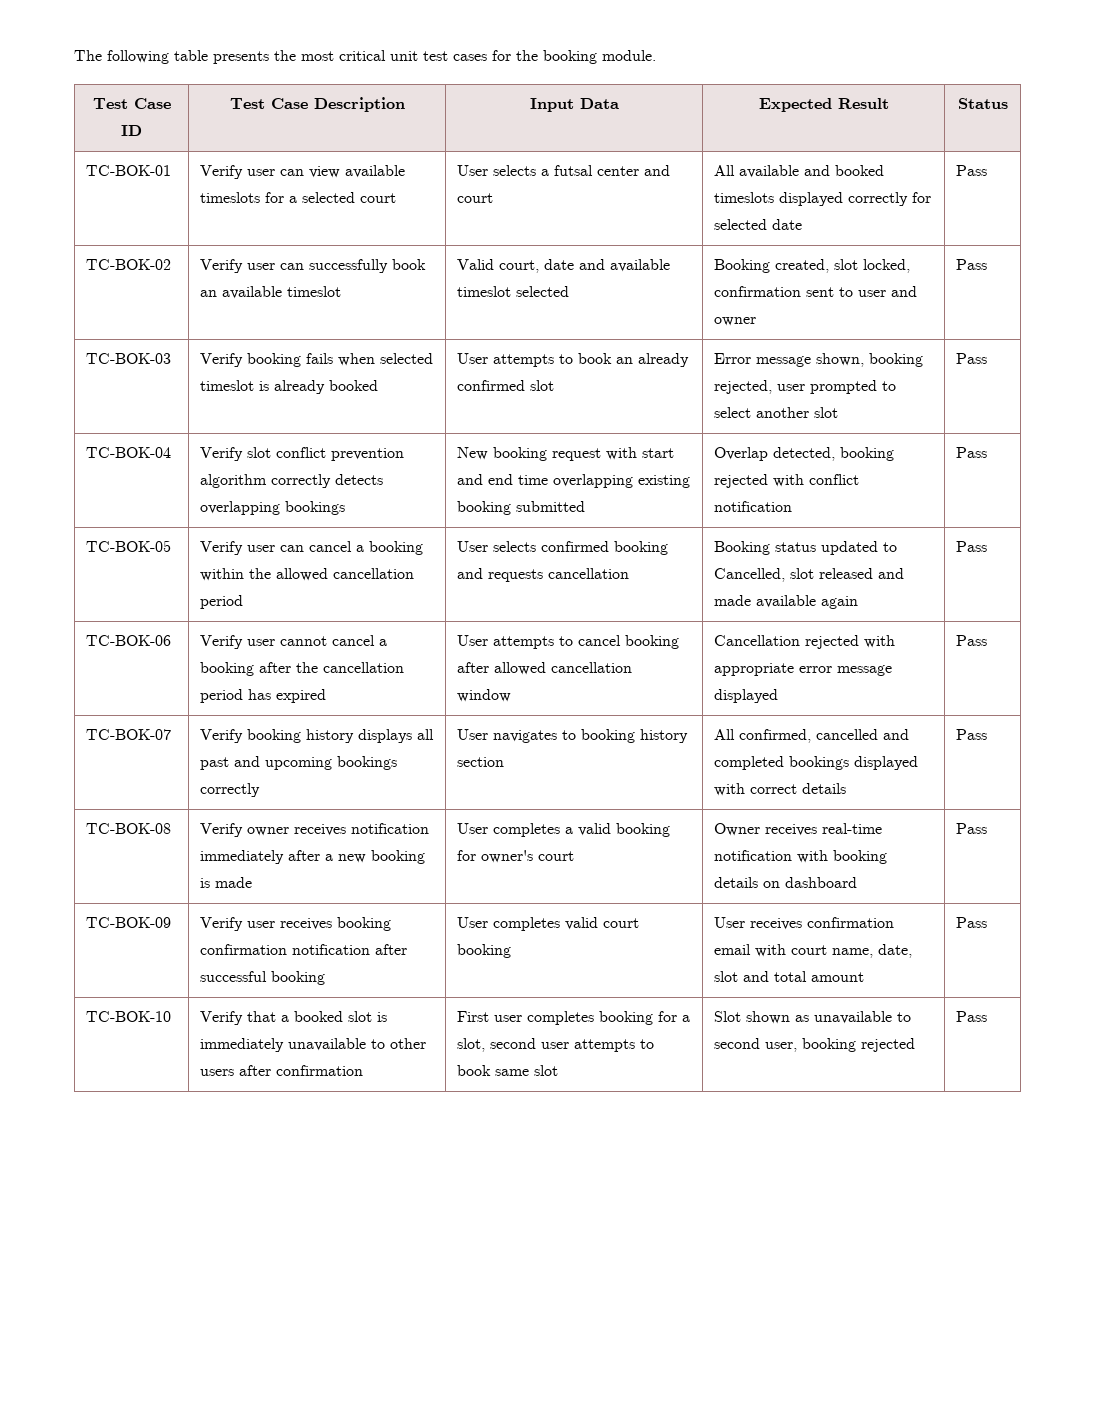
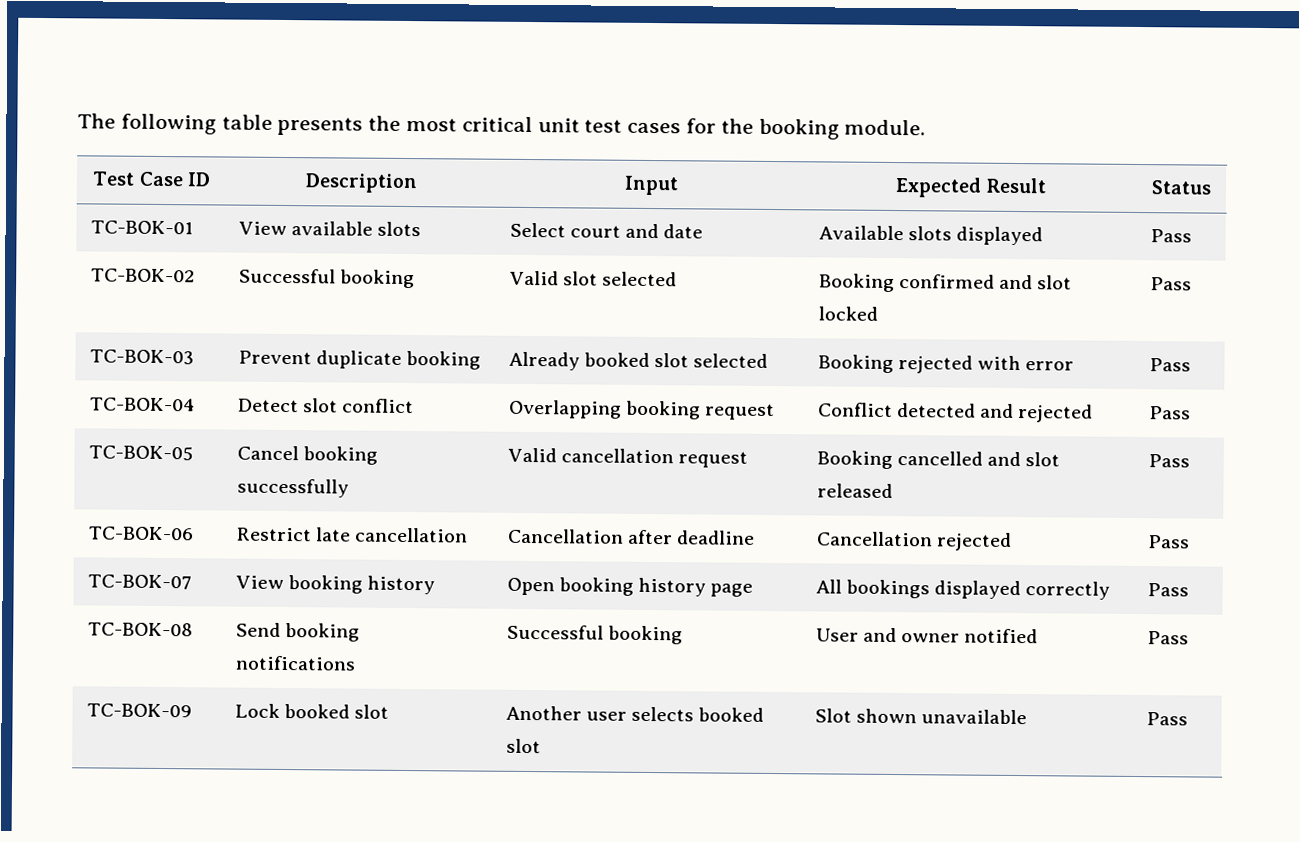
[229,98,308,109] Test Case -> (211, 179) none
[579,98,619,109] Data -> (679, 185) none
[200,165,406,179] [200,192,397,203] [457,165,671,176] [457,193,494,203] [714,165,885,178] [714,192,932,206] [714,219,803,230] [956,165,988,176] [86,259,172,270] [200,259,427,273] [200,286,342,299] [457,259,671,273] [457,286,570,297] [714,259,911,273] [714,286,918,297] [714,317,757,326] Verify user can view available timeslots for a selected court | User selects a futsal center and court | All available and booked timeslots displayed correctly for selected date | Pass // TC-BOK-02 | Verify user can successfully book an available timeslot | Valid court, date and available timeslot selected | Booking created, slot locked, confirmation sent to user and owner -> [237,221,422,237] [509,222,704,239] [818,225,1044,246] [1149,229,1192,243] [90,268,195,283] [238,268,415,289] [508,270,678,287] [818,273,1073,292] [817,306,878,321] View available slots | Select court and date | Available slots displayed | Pass // TC-BOK-02 | Successful booking | Valid slot selected | Booking confirmed and slot locked
[200,353,434,367] [200,380,379,394] [457,353,690,367] [457,380,555,391] [714,353,924,367] [714,380,897,394] [714,407,839,418] Verify booking fails when selected timeslot is already booked | User attempts to book an already confirmed slot | Error message shown, booking rejected, user prompted to select another slot -> [237,350,482,370] [508,351,769,371] [817,354,1075,374] Prevent duplicate booking | Already booked slot selected | Booking rejected with error
[200,447,244,461] Verify -> [237,398,299,413] Detect
[331,448,405,461] [200,474,384,488] [200,501,346,515] [457,447,675,461] [457,474,691,488] [457,501,586,515] [714,447,895,461] [714,474,860,488] [714,501,793,512] [956,447,988,458] [86,540,172,552] [200,541,424,555] [200,568,415,581] [200,595,244,609] [457,541,669,555] [457,568,630,582] [714,541,898,555] [714,568,905,582] [714,595,859,609] [956,541,988,552] [86,635,172,646] [200,635,388,649] [200,662,405,676] [200,689,327,703] [457,635,680,649] [457,662,633,675] [457,689,512,702] [714,635,896,649] [714,663,893,676] [714,689,779,703] prevention algorithm correctly detects overlapping bookings | New booking request with start and end time overlapping existing booking submitted | Overlap detected, booking rejected with conflict notification | Pass // TC-BOK-05 | Verify user can cancel a booking within the allowed cancellation period | User selects confirmed booking and requests cancellation | Booking status updated to Cancelled, slot released and made available again | Pass // TC-BOK-06 | Verify user cannot cancel a booking after the cancellation period has expired | User attempts to cancel booking after allowed cancellation window | Cancellation rejected with appropriate error message displayed -> [508,399,776,421] [817,402,1094,423] [1148,406,1191,420] [88,445,193,461] [236,445,378,465] [236,478,349,498] [506,447,749,468] [816,450,1061,469] [816,483,893,498] [1147,454,1190,468] [88,526,194,541] [236,527,469,543] [506,528,756,545] [815,531,1012,551] | Overlapping booking request | Conflict detected and rejected | Pass // TC-BOK-05 | Cancel booking successfully | Valid cancellation request | Booking cancelled and slot released | Pass // TC-BOK-06 | Restrict late cancellation | Cancellation after deadline | Cancellation rejected
[200,729,435,743] [200,756,398,770] [200,783,261,797] [457,729,689,743] [457,757,505,767] [714,729,910,743] [714,756,919,770] [714,783,847,796] [956,729,988,740] [86,823,172,834] [200,823,430,837] [200,850,426,864] [200,877,253,888] [457,823,671,837] [457,850,575,863] [714,823,883,836] [714,850,888,864] [714,877,858,888] [956,823,988,834] [86,917,172,928] [200,917,392,931] [200,944,408,955] [200,971,326,985] [457,917,640,931] [457,944,512,958] [714,917,895,930] [714,944,913,958] [714,971,865,982] [956,917,988,928] [86,1011,172,1022] [200,1011,388,1025] [200,1038,427,1052] [200,1065,364,1076] [457,1011,691,1025] [457,1038,655,1052] [457,1065,530,1076] Verify booking history displays all past and upcoming bookings correctly | User navigates to booking history section | All confirmed, cancelled and completed bookings displayed with correct details | Pass // TC-BOK-08 | Verify owner receives notification immediately after a new booking is made | User completes a valid booking for owner's court | Owner receives real-time notification with booking details on dashboard | Pass // TC-BOK-09 | Verify user receives booking confirmation notification after successful booking | User completes valid court booking | User receives confirmation email with court name, date, slot and total amount | Pass // TC-BOK-10 | Verify that a booked slot is immediately unavailable to other users after confirmation | First user completes booking for a slot, second user attempts to book same -> [234,575,436,595] [506,577,754,597] [815,579,1111,600] [1146,583,1189,597] [87,622,193,637] [235,622,360,642] [234,655,356,671] [506,624,683,645] [815,627,1039,644] [1146,631,1189,645] [86,703,192,718] [234,703,390,719] [505,705,765,722] View booking history | Open booking history page | All bookings displayed correctly | Pass // TC-BOK-08 | Send booking notifications | Successful booking | User and owner notified | Pass // TC-BOK-09 | Lock booked slot | Another user selects booked
[795,1011,912,1024] [714,1038,916,1052] as unavailable to second user, booking rejected -> [921,709,1028,725] unavailable

